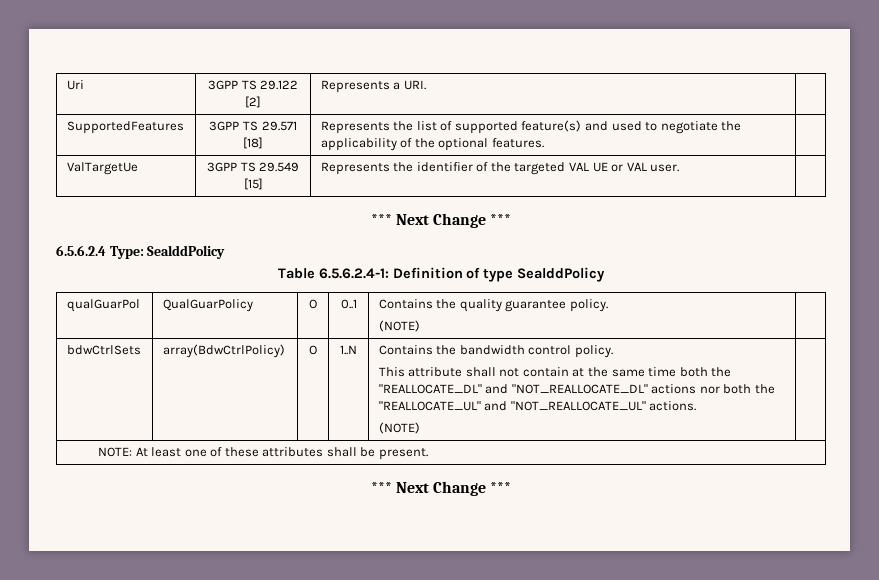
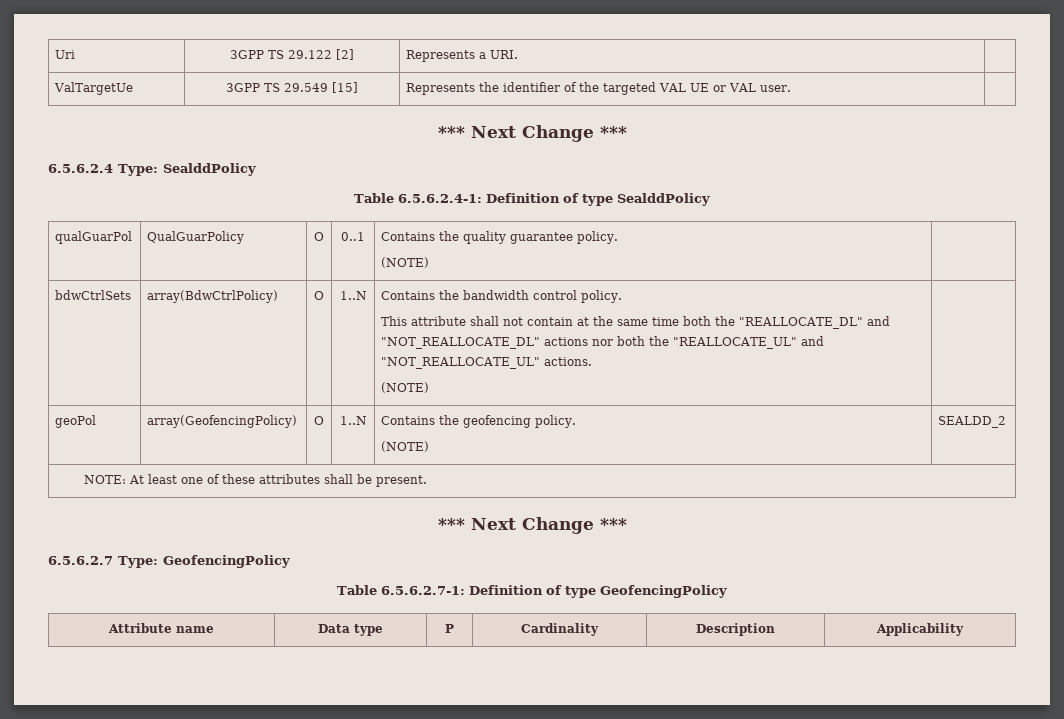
[66,121,184,134] [209,121,297,131] [243,137,263,149] [320,120,742,134] [320,138,544,151] // SupportedFeatures | 3GPP TS 29.571 [18] | Represents the list of supported feature(s) and used to negotiate the applicability of the optional features. | -> (519, 54) none
(420, 428) none -> [55,415,97,428] [147,415,298,428] [314,416,324,425] [339,416,367,425] [381,415,577,428] [381,441,430,452] [938,416,1007,428] // geoPol | array(GeofencingPolicy) | O | 1..N | Contains the geofencing policy. // (NOTE) | SEALDD_2
(512, 487) none -> [48,555,290,568] [337,585,727,598] [108,623,214,633] [318,624,383,636] [445,624,454,633] [521,623,599,636] [696,623,775,636] [876,623,964,636] // 6.5.6.2.7 Type: GeofencingPolicy // Table 6.5.6.2.7-1: Definition of type GeofencingPolicy // Attribute name | Data type | P | Cardinality | Description | Applicability

